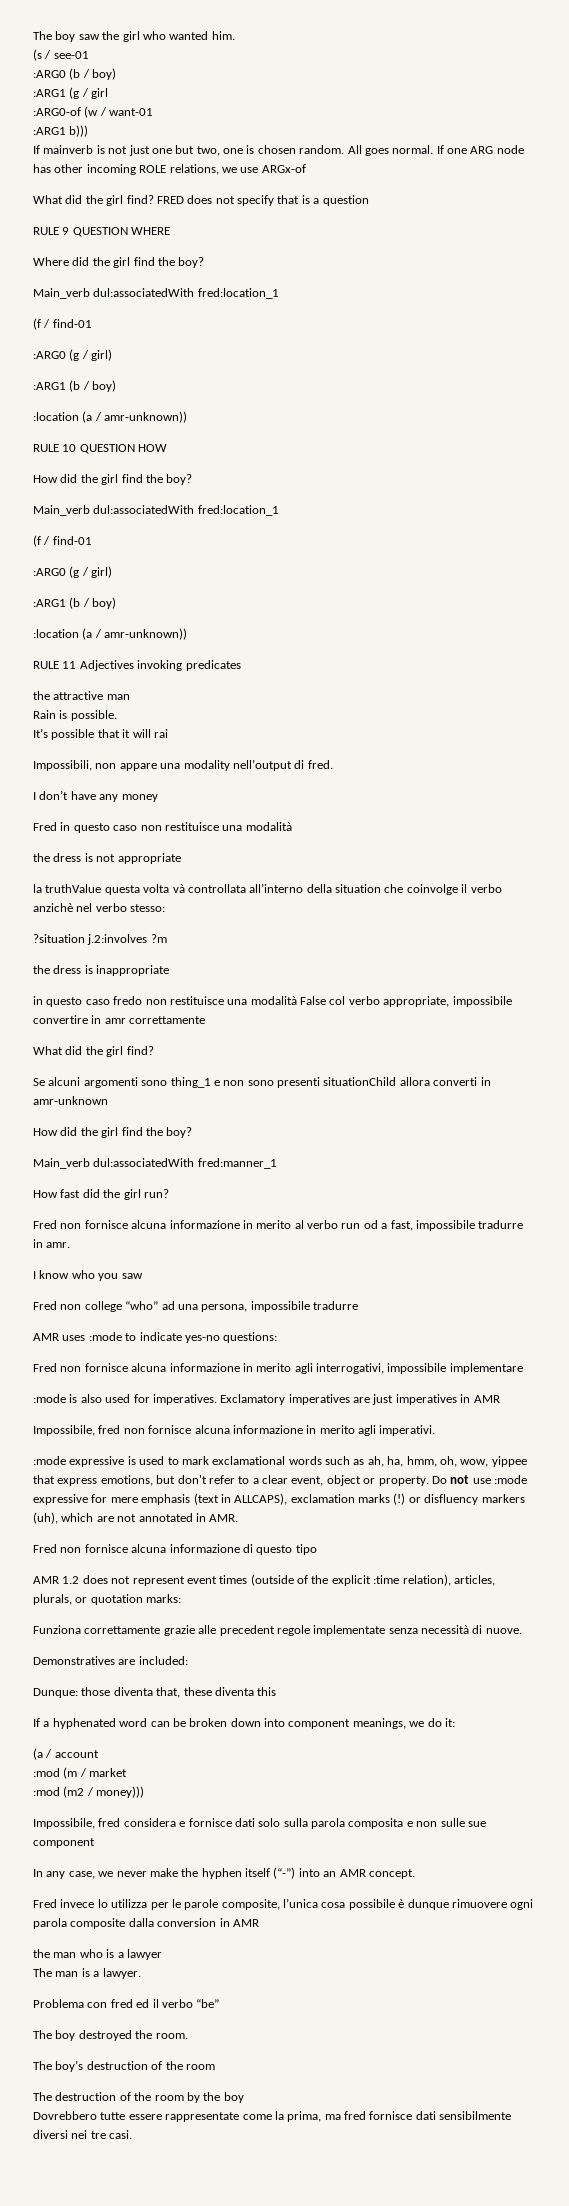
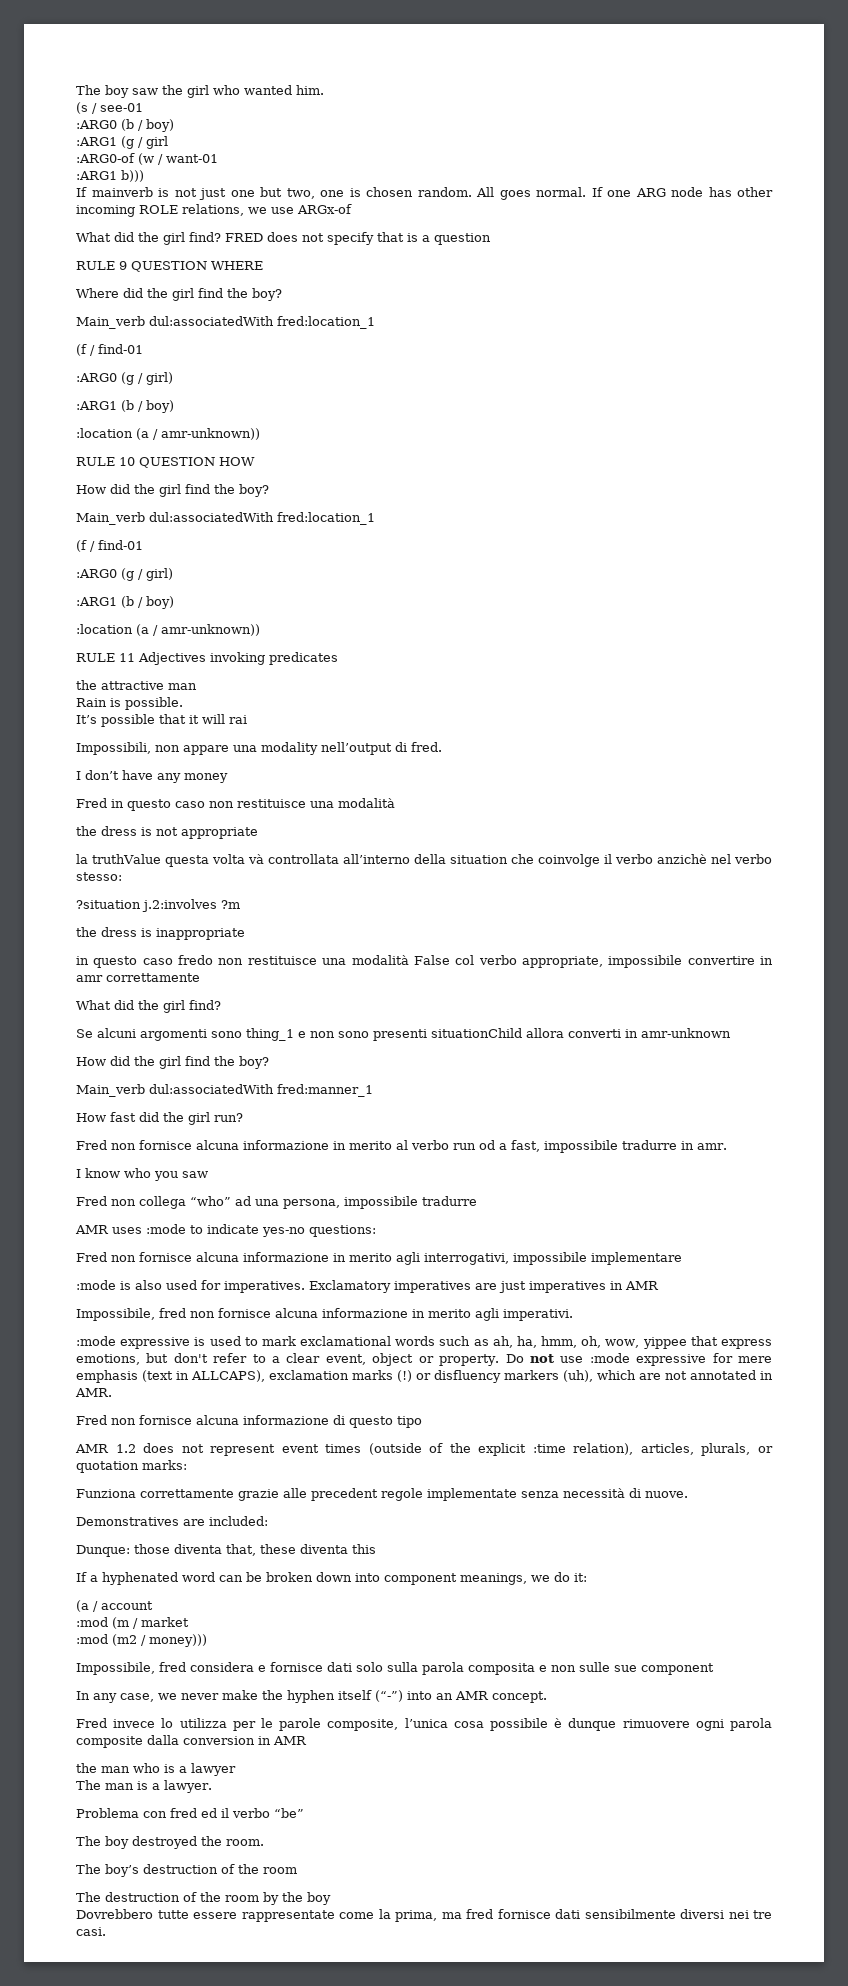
[84,1301,122,1312] college -> [139,1196,186,1209] collega

